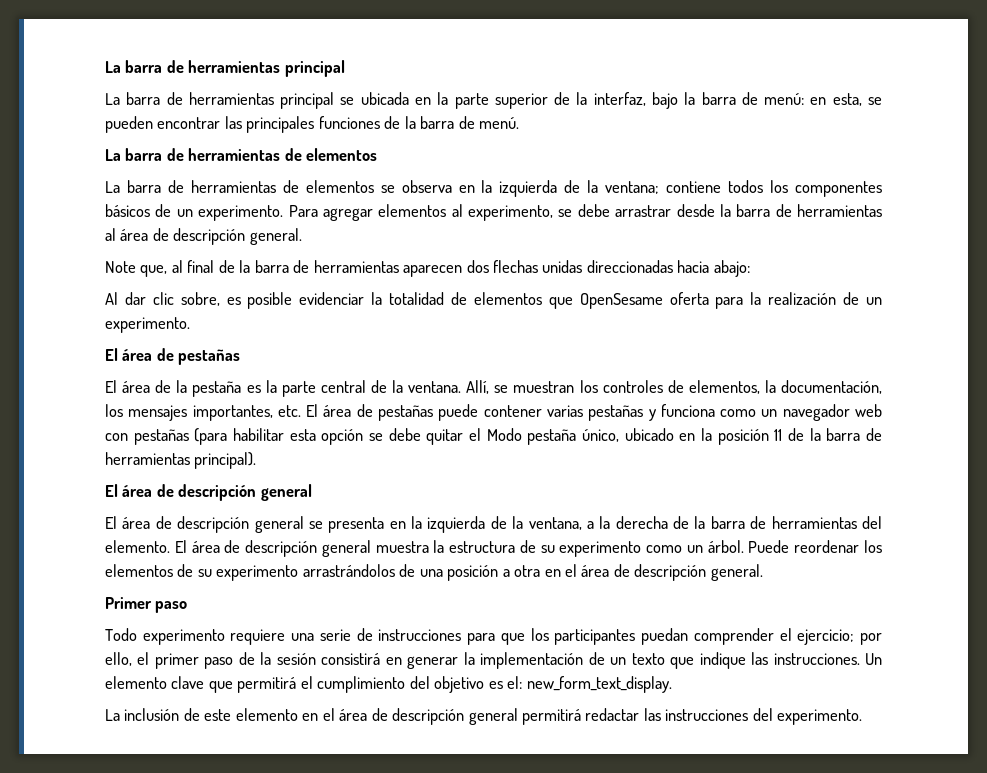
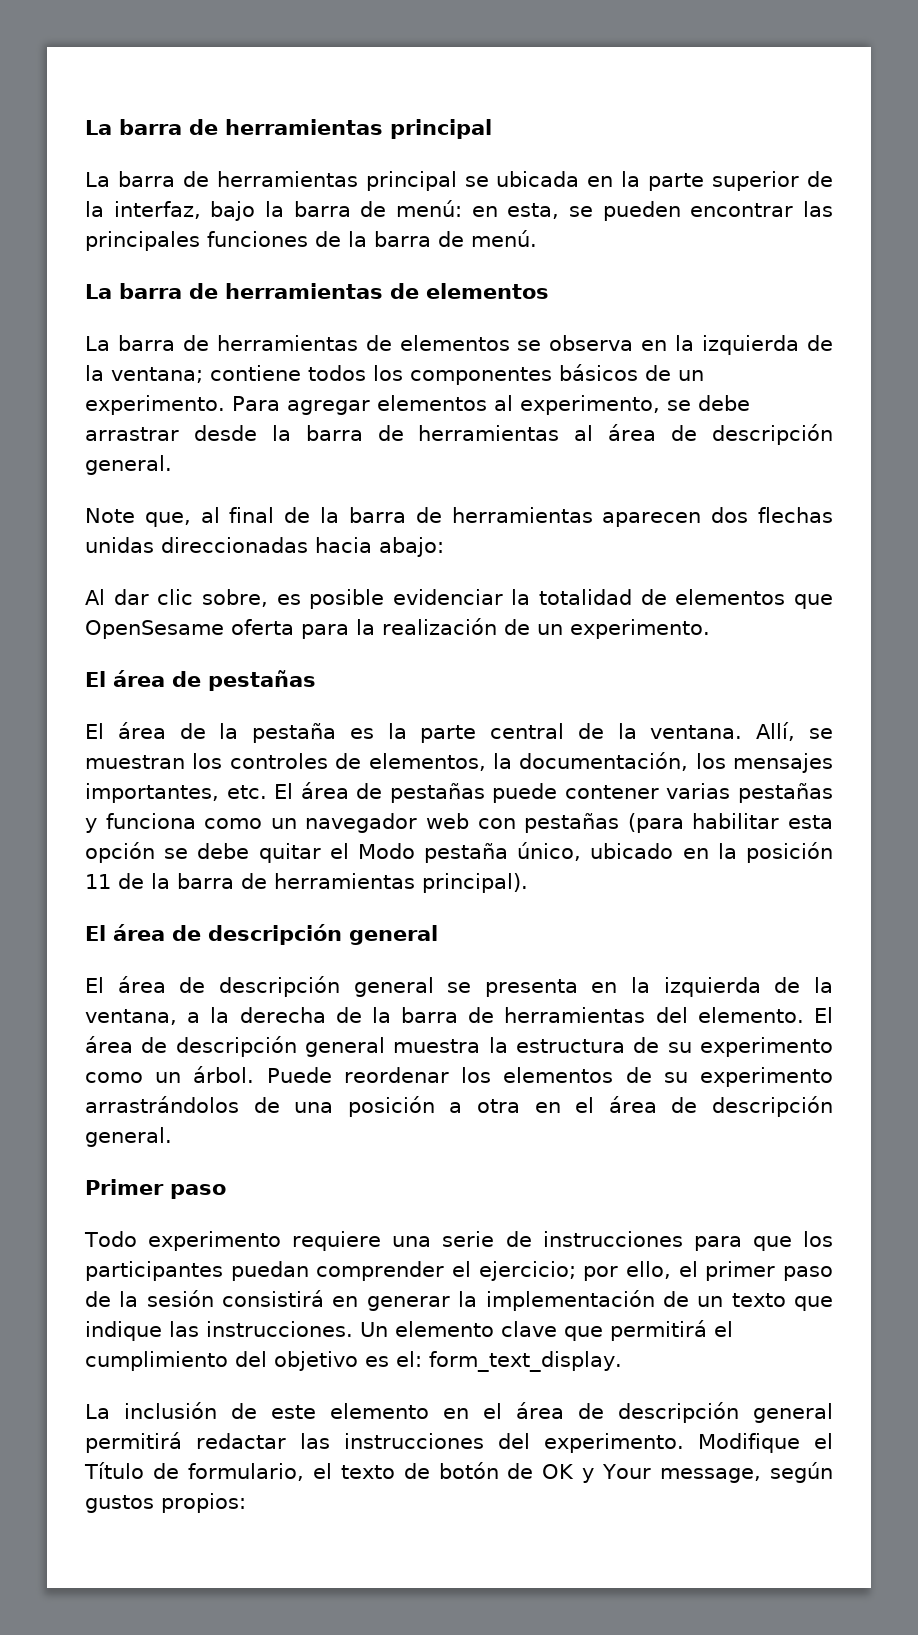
[526,676,672,693] new_form_text_display. -> [429,1351,622,1372] form_text_display.
(863, 717) none -> [698,1433,833,1453] [84,1462,833,1483] [85,1493,246,1513] Modifique el Título de formulario, el texto de botón de OK y Your message, según gustos propios:

